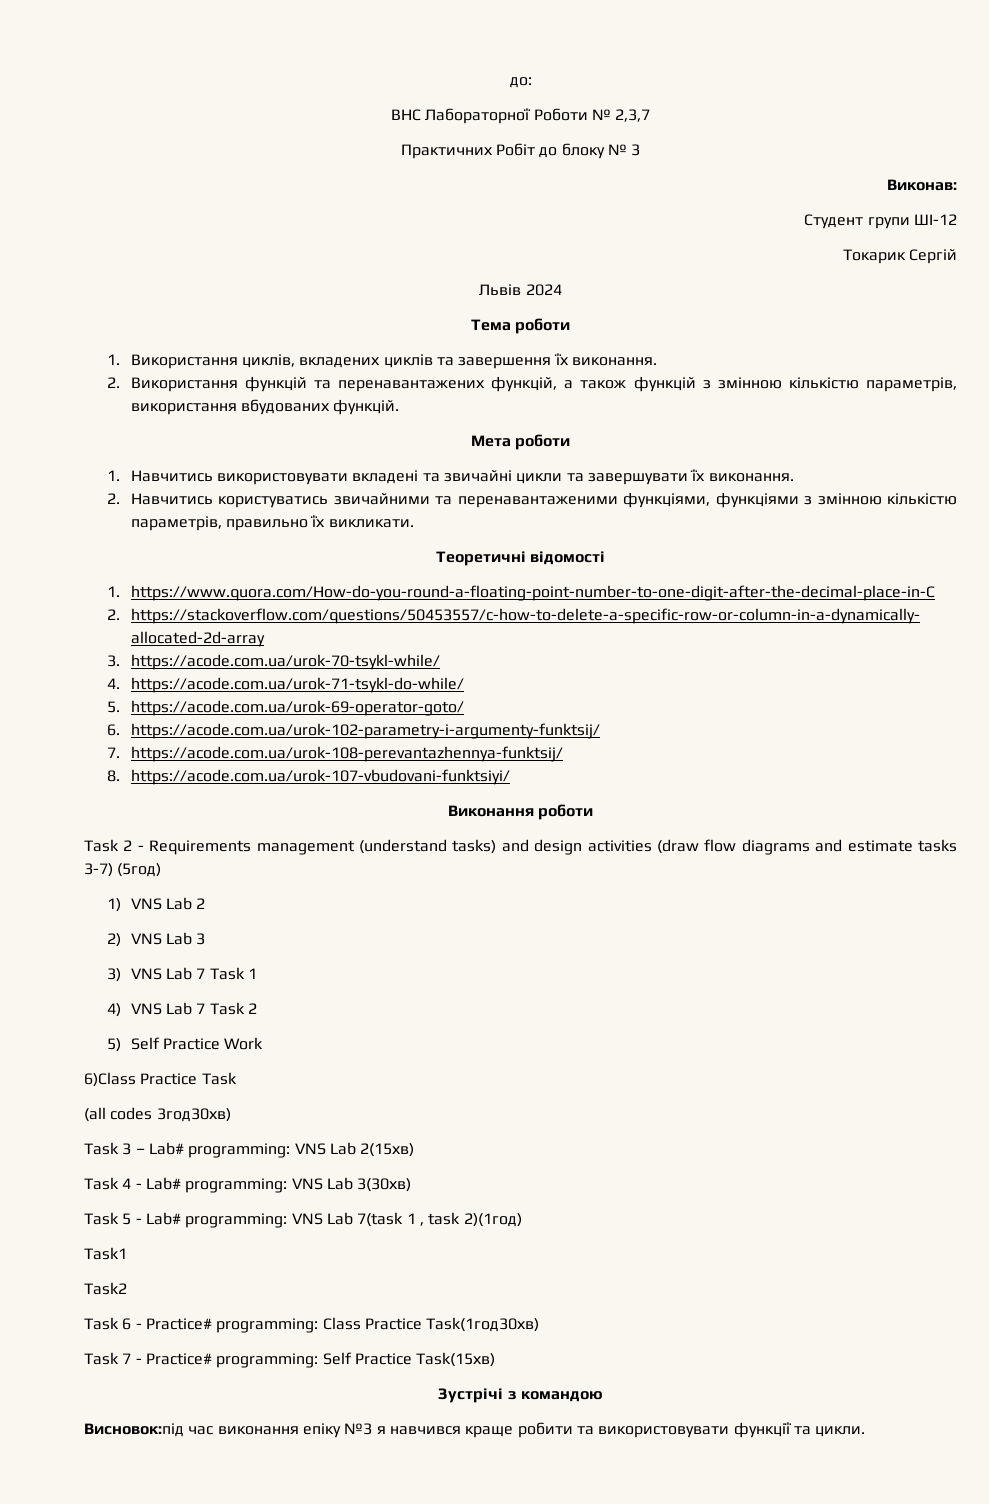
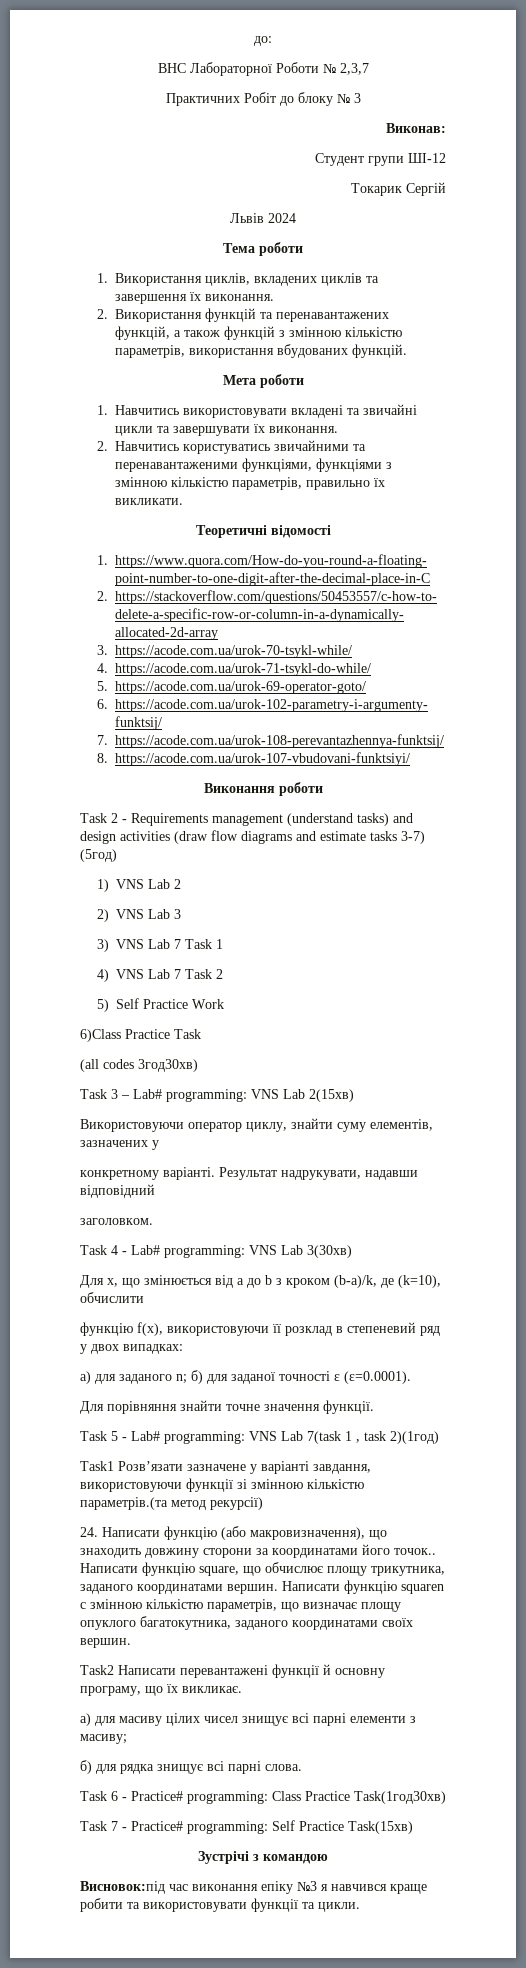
(415, 1150) none -> [80,1118,433,1132] [80,1140,159,1150] [80,1167,418,1180] [80,1184,155,1198] [80,1218,153,1225] // Використовуючи оператор циклу, знайти суму елементів, зазначених у // конкретному варіанті. Результат надрукувати, надавши відповідний // заголовком.
(412, 1185) none -> [80,1275,441,1288] [80,1292,144,1303] [80,1322,440,1336] [80,1344,183,1354] [80,1370,411,1384] [80,1400,374,1414] // Для х, що змінюється від a до b з кроком (b-a)/k, де (k=10), обчислити // функцію f(x), використовуючи її розклад в степеневий ряд у двох випадках: // а) для заданого n; б) для заданої точності ε (ε=0.0001). // Для порівняння знайти точне значення функції.
[84,1282,127,1295] // Task2 -> [118,1461,371,1474] [80,1478,364,1492] [80,1497,263,1510] [80,1526,387,1540] [80,1544,436,1558] [80,1562,445,1576] [80,1580,444,1594] [80,1599,401,1612] [80,1616,413,1630] [80,1638,131,1648] [80,1664,385,1678] [80,1684,242,1696] [80,1713,416,1726] [80,1734,127,1744] [80,1760,302,1774] Розв’язати зазначене у варіанті завдання, використовуючи функції зі змінною кількістю параметрів.(та метод рекурсії) // 24. Написати функцію (або макровизначення), що знаходить довжину сторони за координатами його точок.. Написати функцію square, що обчислює площу трикутника, заданого координатами вершин. Написати функцію squaren c змінною кількістю параметрів, що визначає площу опуклого багатокутника, заданого координатами своїх вершин. // Task2 Написати перевантажені функції й основну програму, що їх викликає. // а) для масиву цілих чисел знищує всі парні елементи з масиву; // б) для рядка знищує всі парні слова.

